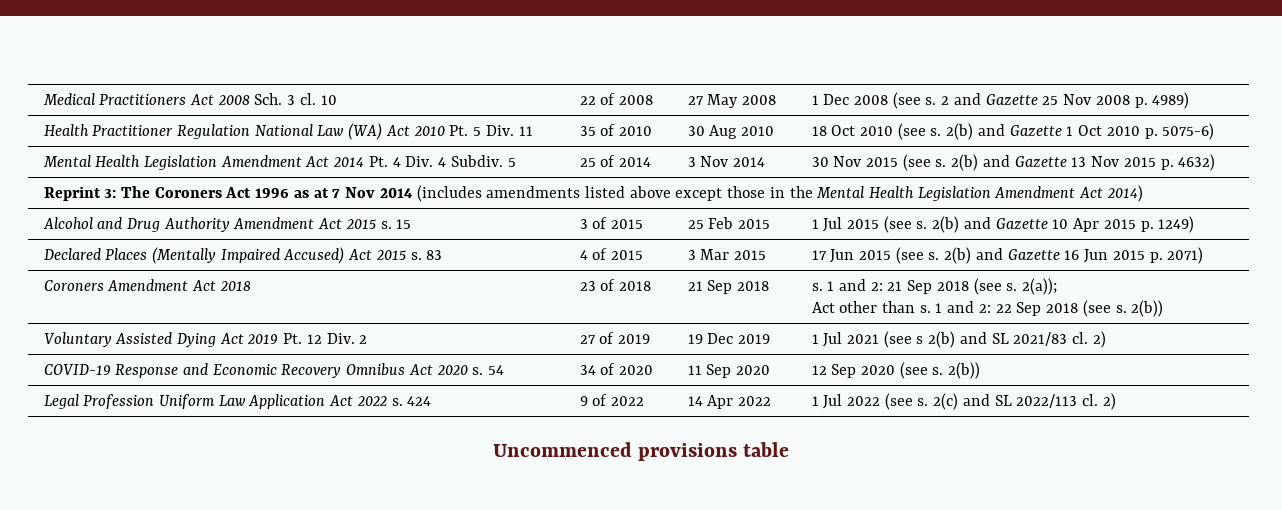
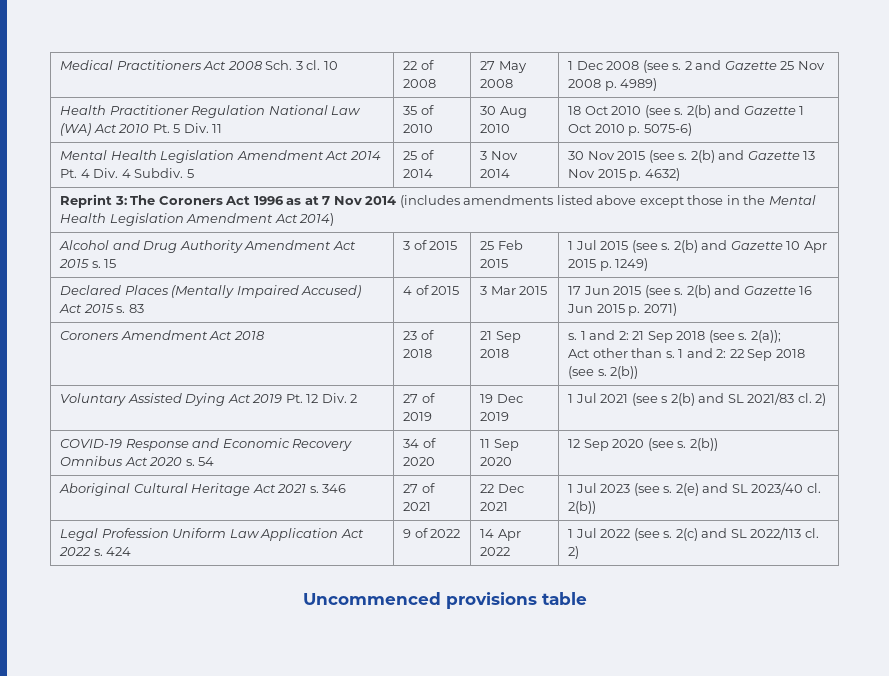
(981, 370) none -> [59,483,347,496] [403,483,435,493] [403,502,432,511] [480,484,524,493] [480,502,509,511] [568,482,821,496] [568,501,597,514] // Aboriginal Cultural Heritage Act 2021 s. 346 | 27 of 2021 | 22 Dec 2021 | 1 Jul 2023 (see s. 2(e) and SL 2023/40 cl. 2(b))

